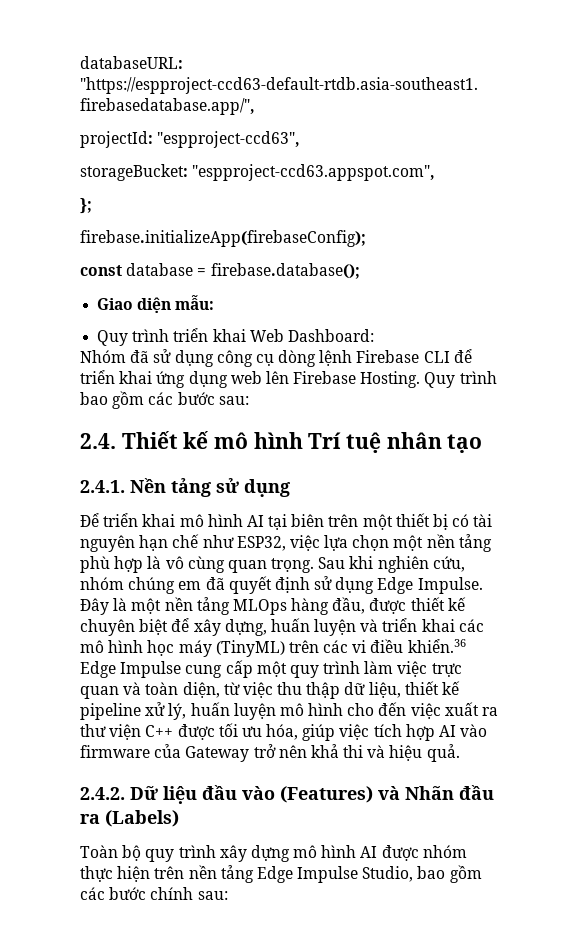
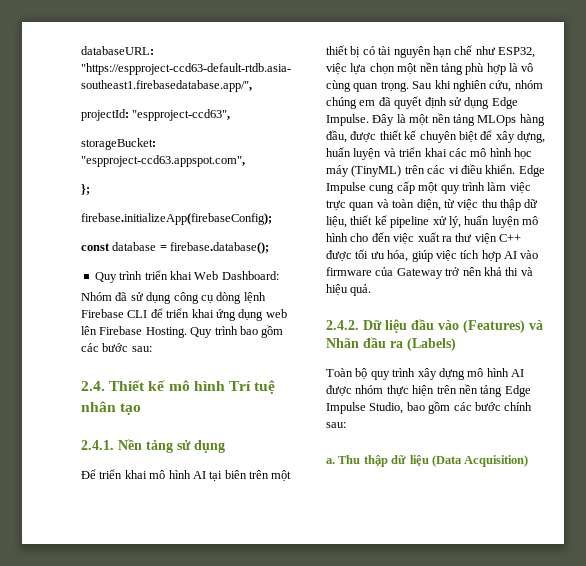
[97,295,215,313] // Giao diện mẫu: -> (270, 248) none
[407,639,466,653] khiển.36 -> [485,164,516,174] khiển.
(228, 895) none -> [326,455,529,467] // a. Thu thập dữ liệu (Data Acquisition)

